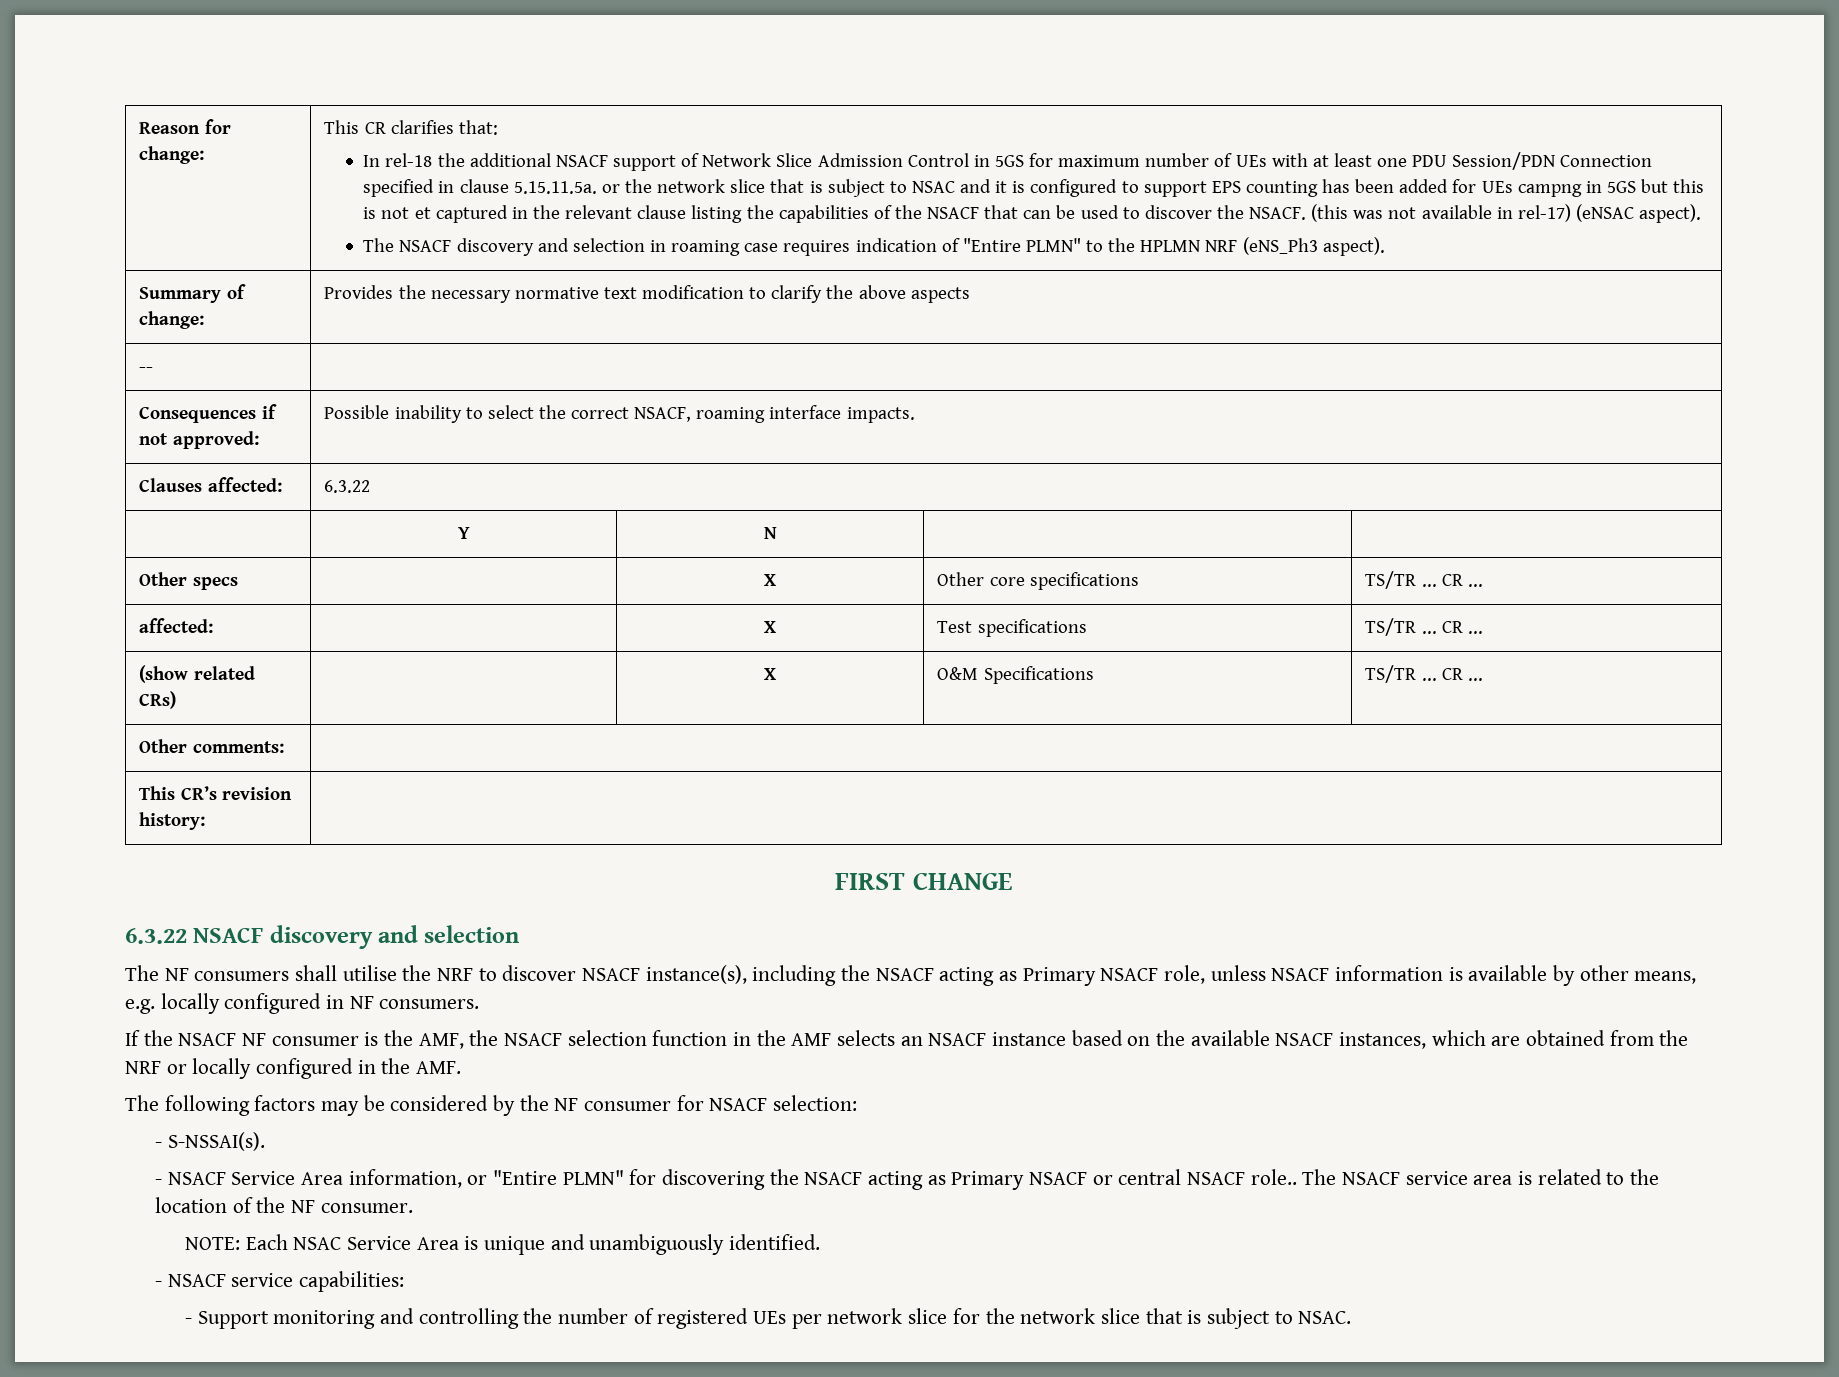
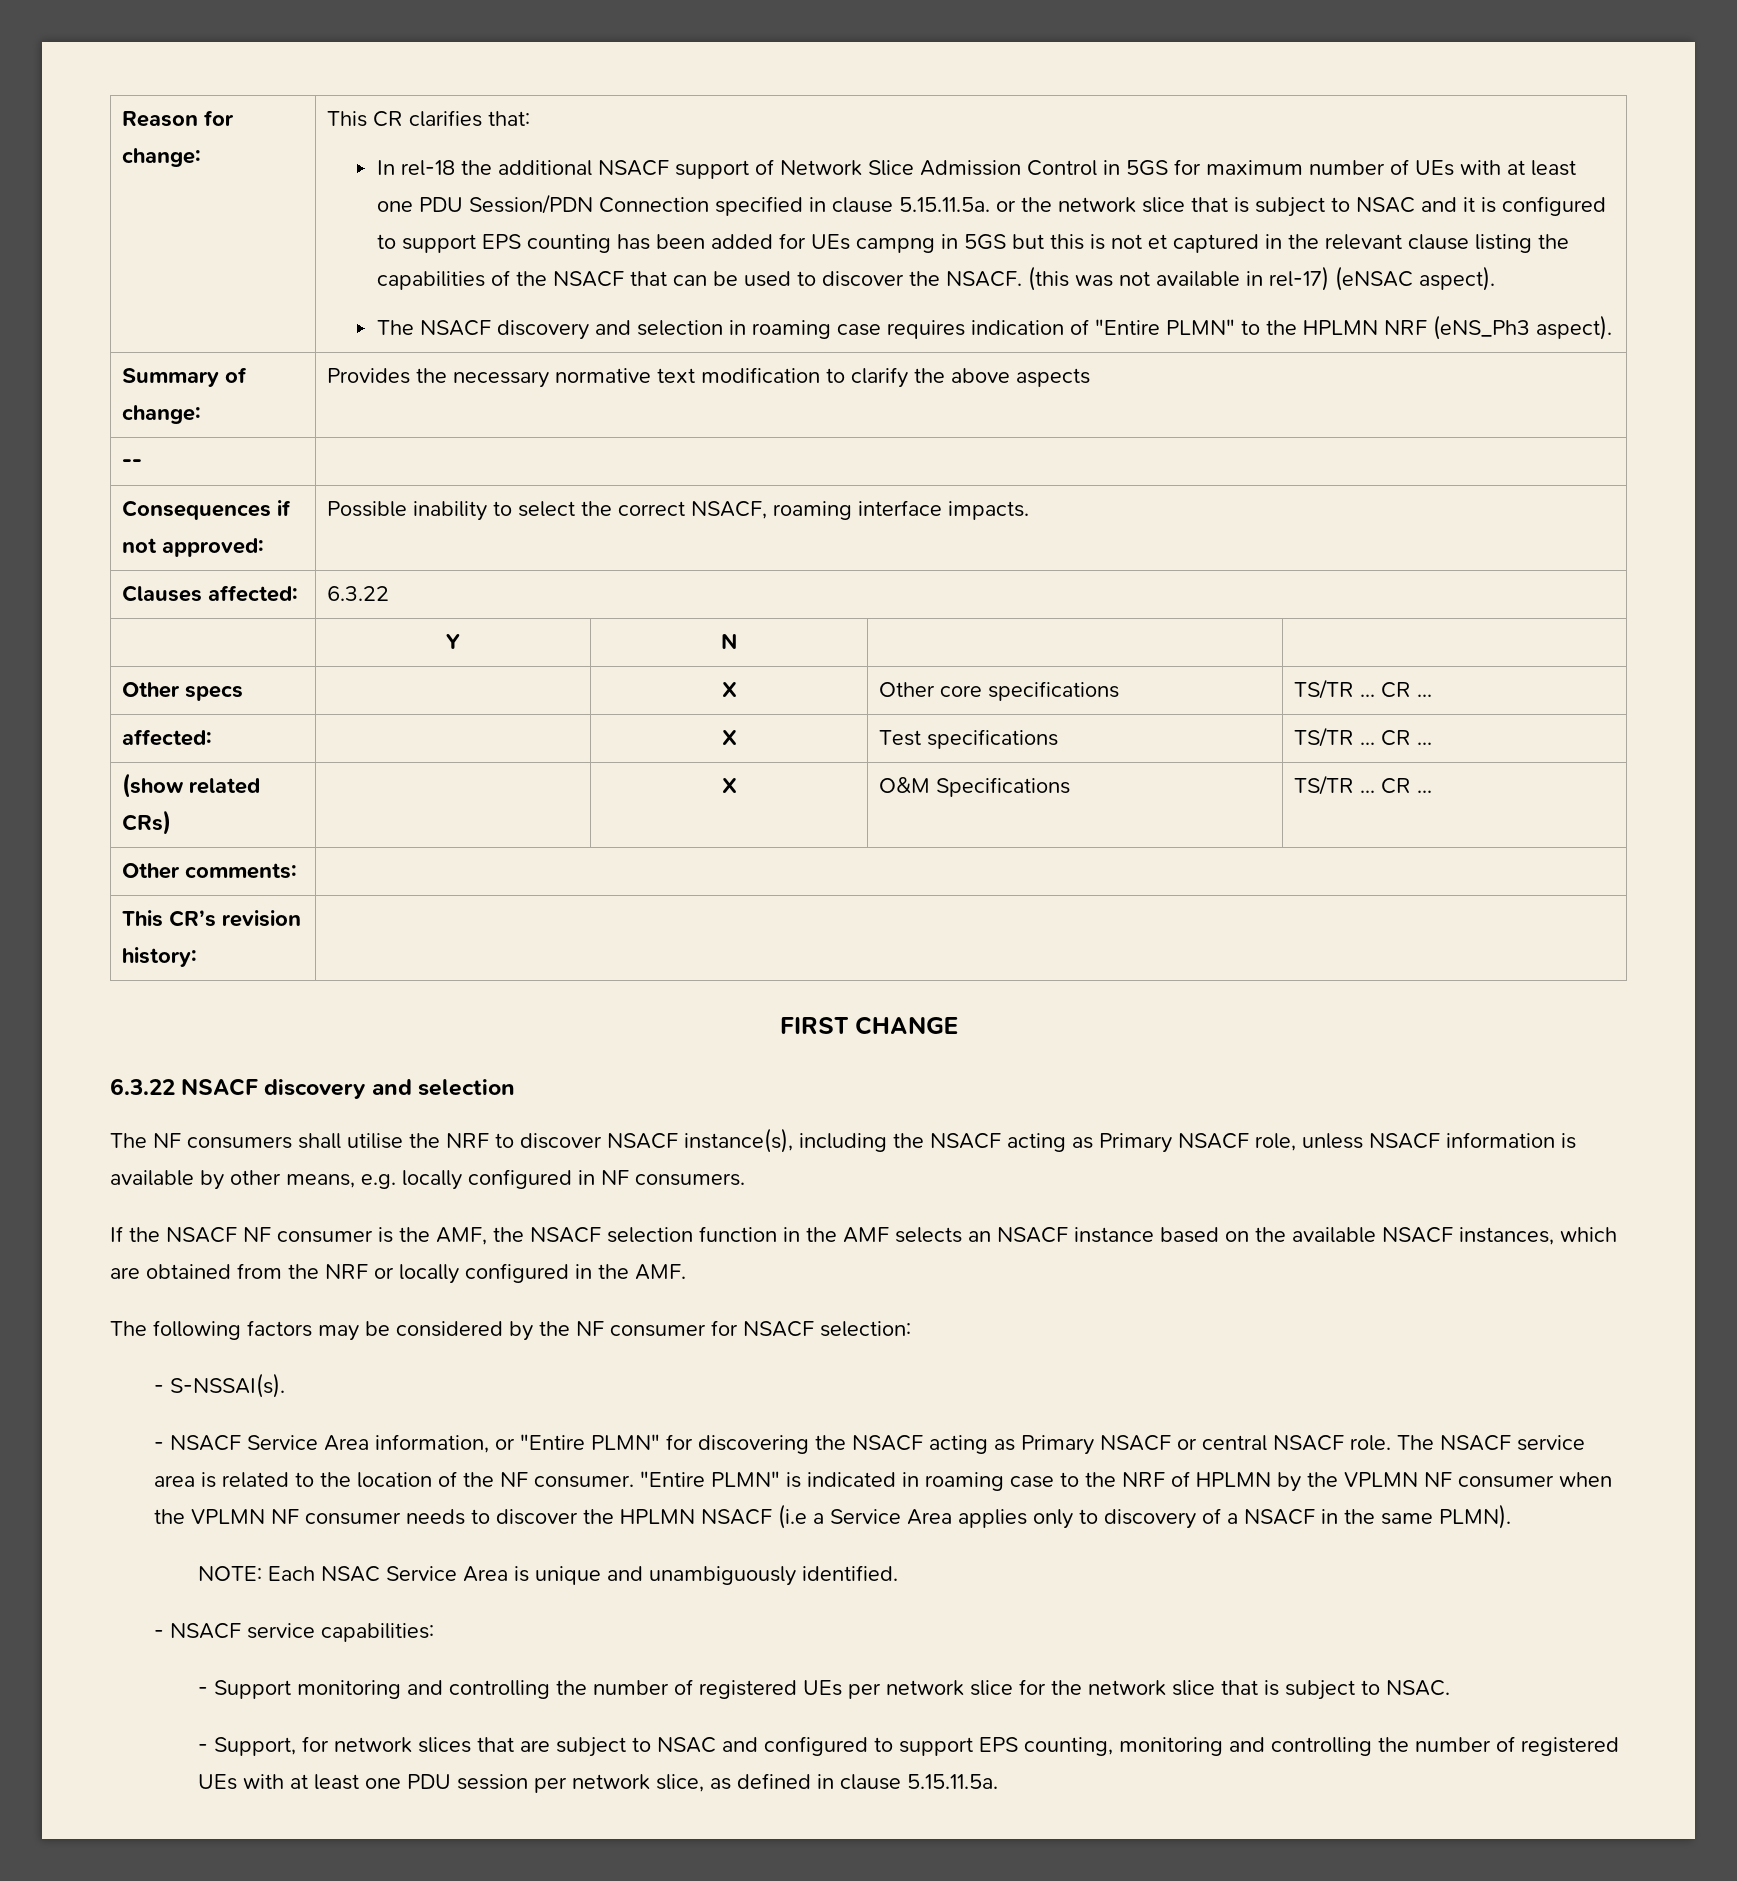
[1250,1169,1297,1185] role.. -> [1349,1435,1391,1451] role.
(413, 1208) none -> [639,1471,1612,1492] [153,1504,1511,1529] "Entire PLMN" is indicated in roaming case to the NRF of HPLMN by the VPLMN NF consumer when the VPLMN NF consumer needs to discover the HPLMN NSACF (i.e a Service Area applies only to discovery of a NSACF in the same PLMN).
(1352, 1317) none -> [197,1736,1619,1757] [197,1773,998,1793] // - Support, for network slices that are subject to NSAC and configured to support EPS counting, monitoring and controlling the number of registered UEs with at least one PDU session per network slice, as defined in clause 5.15.11.5a.

